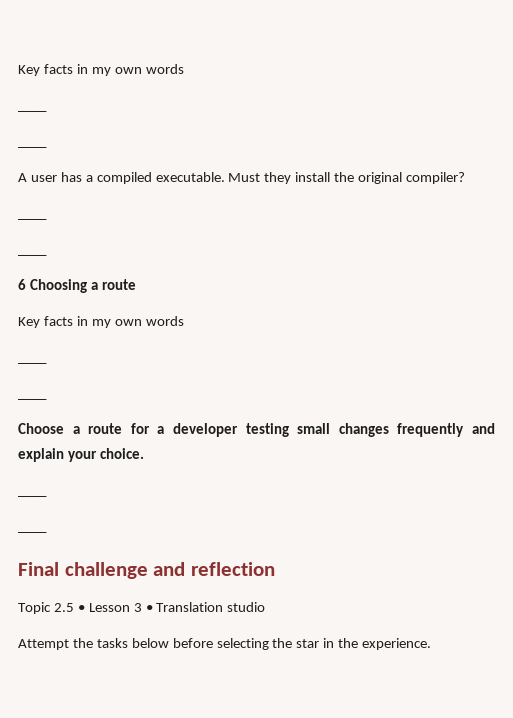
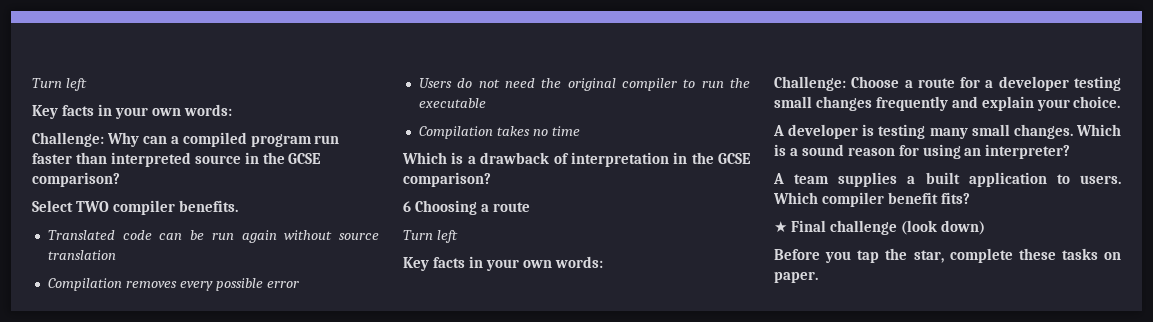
[18,64,184,76] [18,110,47,112] [18,146,47,148] [18,172,466,184] [18,218,47,220] [18,254,47,256] Key facts in my own words // ____ // ____ // A user has a compiled executable. Must they install the original compiler? // ____ // ____ -> [32,78,87,91] [32,104,232,119] [32,132,340,147] [32,152,322,167] [32,172,120,187] [32,200,238,215] [47,230,380,243] [47,250,116,260] [47,278,299,291] [418,78,750,91] [418,98,486,108] [418,126,580,139] [402,152,751,167] [403,172,491,187] Turn left // Key facts in your own words: // Challenge: Why can a compiled program run faster than interpreted source in the GCSE comparison? // Select TWO compiler benefits. // Translated code can be run again without source translation // Compilation removes every possible error // Users do not need the original compiler to run the executable // Compilation takes no time // Which is a drawback of interpretation in the GCSE comparison?
[18,316,184,328] [18,362,47,364] [18,398,47,400] // Key facts in my own words // ____ // ____ // -> [403,230,458,243] [403,256,603,271] [774,76,846,91] // Turn left // Key facts in your own words: // Challenge:
[18,495,47,497] [18,531,47,533] [18,562,275,579] [18,602,266,614] [18,638,432,650] ____ // ____ // Final challenge and reflection // Topic 2.5 • Lesson 3 • Translation studio // Attempt the tasks below before selecting the star in the experience. -> [773,124,1121,139] [774,144,1071,159] [773,172,1121,187] [773,192,970,207] [774,220,985,235] [774,248,1121,263] [774,271,818,283] A developer is testing many small changes. Which is a sound reason for using an interpreter? // A team supplies a built application to users. Which compiler benefit fits? // ★ Final challenge (look down) // Before you tap the star, complete these tasks on paper.

